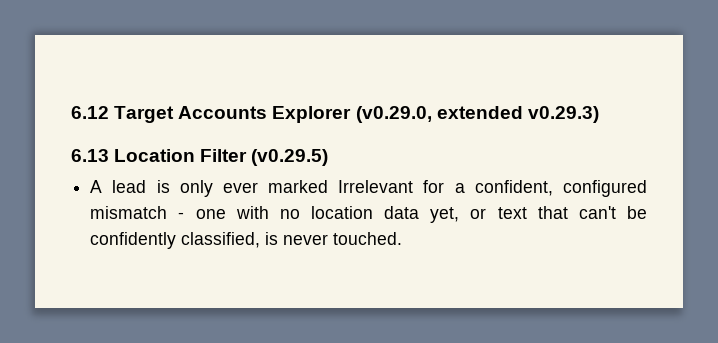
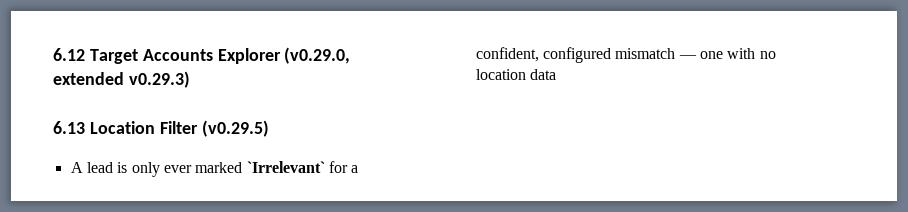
[338,180,414,193] Irrelevant -> [246,161,325,173] `Irrelevant`
[178,212,185,219] - -> [678,55,697,59] —
[430,206,647,223] [90,232,403,249] yet, or text that can't be confidently classified, is never touched. -> (556, 74) none

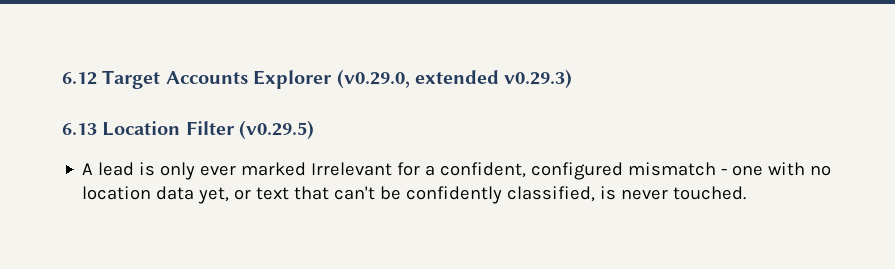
[246,161,325,173] `Irrelevant` -> [311,162,393,176] Irrelevant
[678,55,697,59] — -> [721,169,728,175] -
(556, 74) none -> [198,186,747,204] yet, or text that can't be confidently classified, is never touched.

